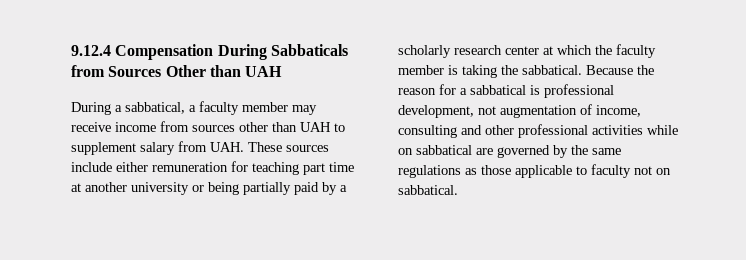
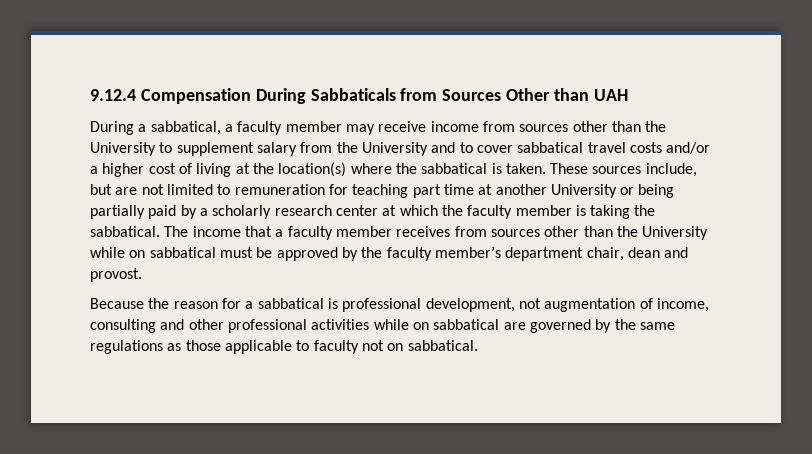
[300,122,331,132] UAH -> [645,121,667,132] [90,142,156,156] the University
[210,142,329,152] [71,162,148,172] UAH. These sources include either -> [336,142,711,156] [90,162,697,177] [90,184,231,195] the University and to cover sabbatical travel costs and/or a higher cost of living at the location(s) where the sabbatical is taken. These sources include, but are not limited to
[131,182,189,195] university -> [550,184,617,198] University
(582, 70) none -> [164,226,709,240] [90,246,689,261] [90,268,142,282] The income that a faculty member receives from sources other than the University while on sabbatical must be approved by the faculty member’s department chair, dean and provost. //

